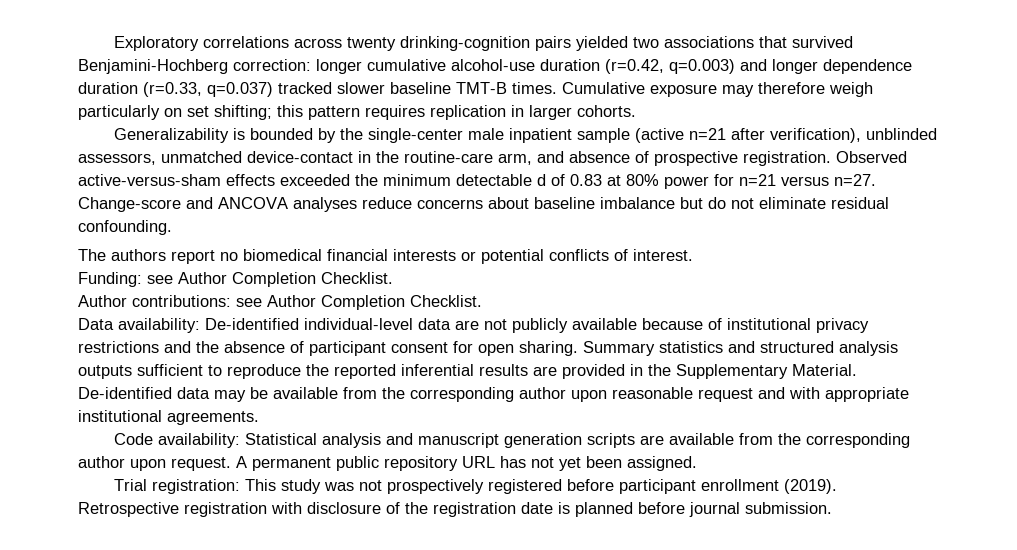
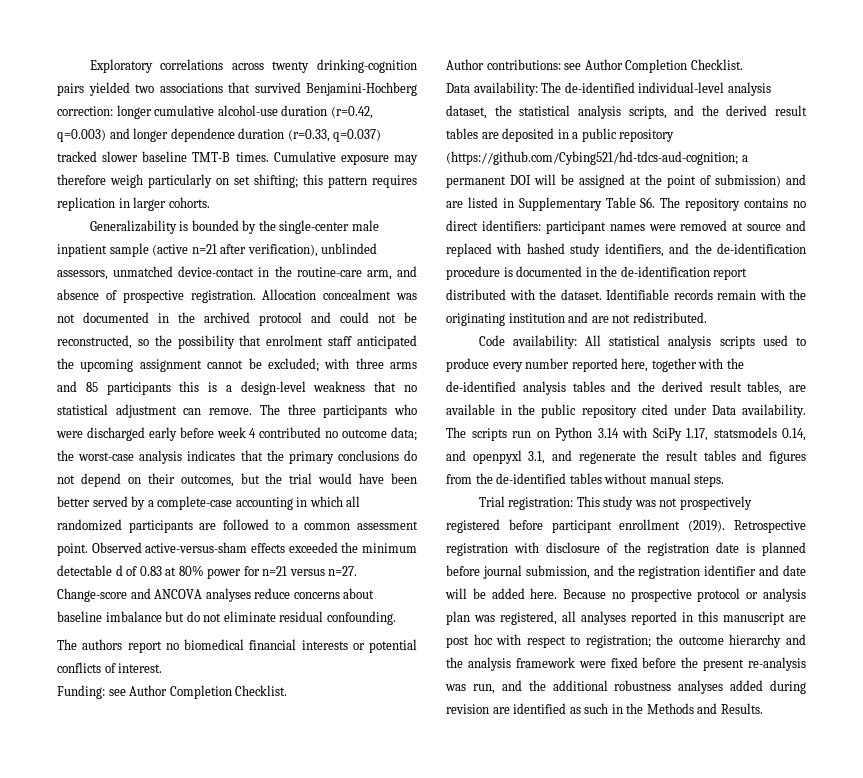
(831, 158) none -> [262,289,417,300] [57,312,417,326] [57,335,417,349] [57,358,417,372] [57,381,417,395] [57,404,418,418] [56,427,417,441] [57,450,417,464] [57,473,417,487] [57,496,361,510] [57,519,418,533] [57,543,88,556] Allocation concealment was not documented in the archived protocol and could not be reconstructed, so the possibility that enrolment staff anticipated the upcoming assignment cannot be excluded; with three arms and 85 participants this is a design-level weakness that no statistical adjustment can remove. The three participants who were discharged early before week 4 contributed no outcome data; the worst-case analysis indicates that the primary conclusions do not depend on their outcomes, but the trial would have been better served by a complete-case accounting in which all randomized participants are followed to a common assessment point.
[205,318,869,333] [78,341,898,356] [78,364,857,379] [78,387,909,402] [78,410,259,425] [114,433,911,448] [78,456,697,471] De-identified individual-level data are not publicly available because of institutional privacy restrictions and the absence of participant consent for open sharing. Summary statistics and structured analysis outputs sufficient to reproduce the reported inferential results are provided in the Supplementary Material. De-identified data may be available from the corresponding author upon reasonable request and with appropriate institutional agreements. // Code availability: Statistical analysis and manuscript generation scripts are available from the corresponding author upon request. A permanent public repository URL has not yet been assigned. -> [541,82,771,96] [446,105,807,119] [446,128,675,142] [446,151,748,165] [446,174,806,188] [446,197,806,211] [446,220,806,234] [446,243,806,257] [446,266,748,280] [446,289,806,300] [446,312,707,326] [478,335,806,349] [446,358,744,372] [446,381,806,395] [446,404,806,418] [446,427,806,441] [446,450,806,464] [446,473,725,487] The de-identified individual-level analysis dataset, the statistical analysis scripts, and the derived result tables are deposited in a public repository (https://github.com/Cybing521/hd-tdcs-aud-cognition; a permanent DOI will be assigned at the point of submission) and are listed in Supplementary Table S6. The repository contains no direct identifiers: participant names were removed at source and replaced with hashed study identifiers, and the de-identification procedure is documented in the de-identification report distributed with the dataset. Identifiable records remain with the originating institution and are not redistributed. // Code availability: All statistical analysis scripts used to produce every number reported here, together with the de-identified analysis tables and the derived result tables, are available in the public repository cited under Data availability. The scripts run on Python 3.14 with SciPy 1.17, statsmodels 0.14, and openpyxl 3.1, and regenerate the result tables and figures from the de-identified tables without manual steps.
[745,502,832,514] submission. -> [525,565,806,579] [445,588,806,602] [446,611,806,625] [446,634,806,648] [446,657,806,671] [445,680,806,694] [446,703,763,714] submission, and the registration identifier and date will be added here. Because no prospective protocol or analysis plan was registered, all analyses reported in this manuscript are post hoc with respect to registration; the outcome hierarchy and the analysis framework were fixed before the present re-analysis was run, and the additional robustness analyses added during revision are identified as such in the Methods and Results.

